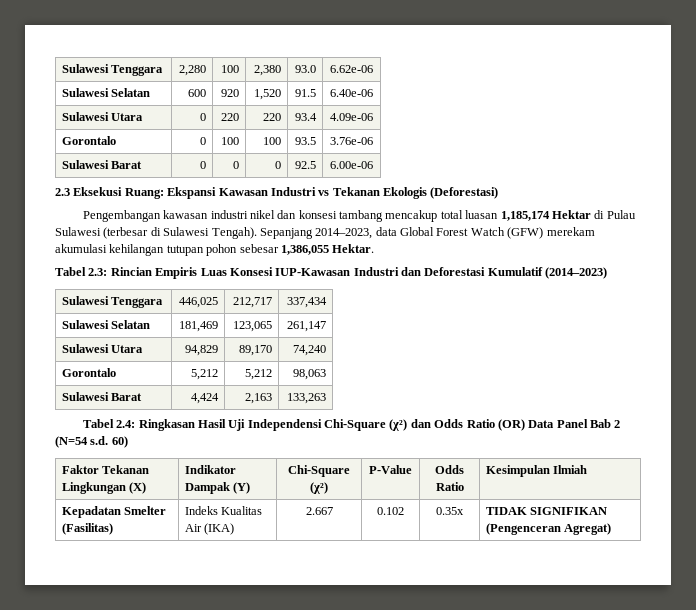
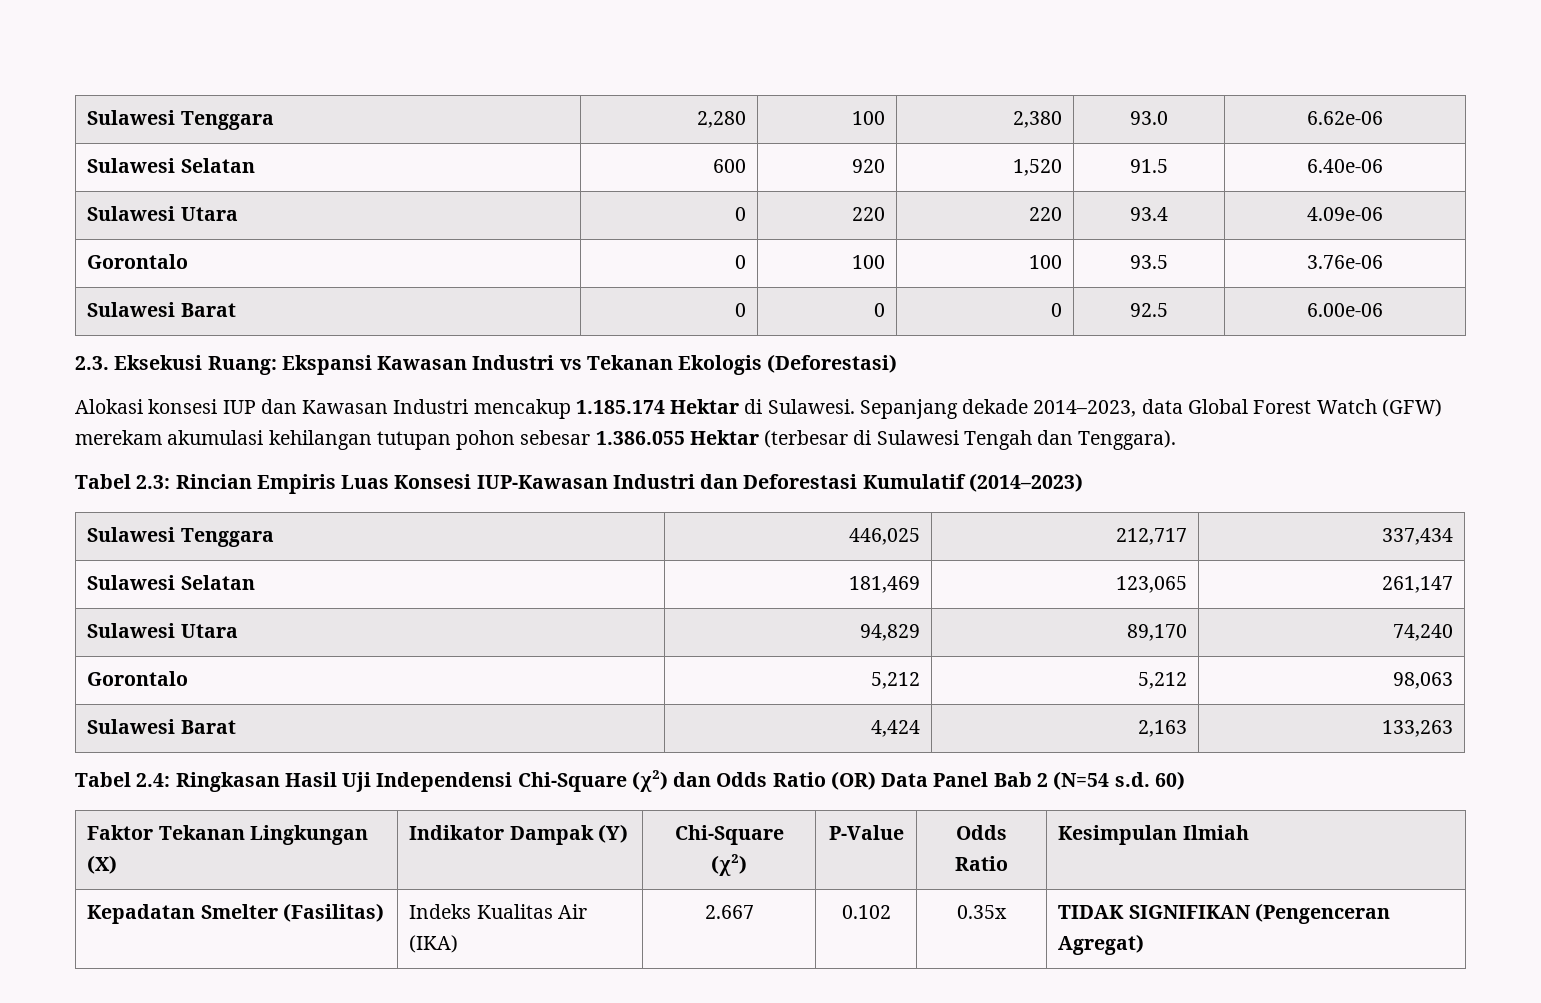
[55,188,70,196] 2.3 -> [75,356,109,370] 2.3.
[82,210,636,222] [55,227,313,239] Pengembangan kawasan industri nikel dan konsesi tambang mencakup total luasan 1,185,174 Hektar di Pulau Sulawesi (terbesar di Sulawesi Tengah). Sepanjang -> [75,399,1029,419] Alokasi konsesi IUP dan Kawasan Industri mencakup 1.185.174 Hektar di Sulawesi. Sepanjang dekade
[280,244,375,255] 1,386,055 Hektar. -> [595,430,1177,450] 1.386.055 Hektar (terbesar di Sulawesi Tengah dan Tenggara).

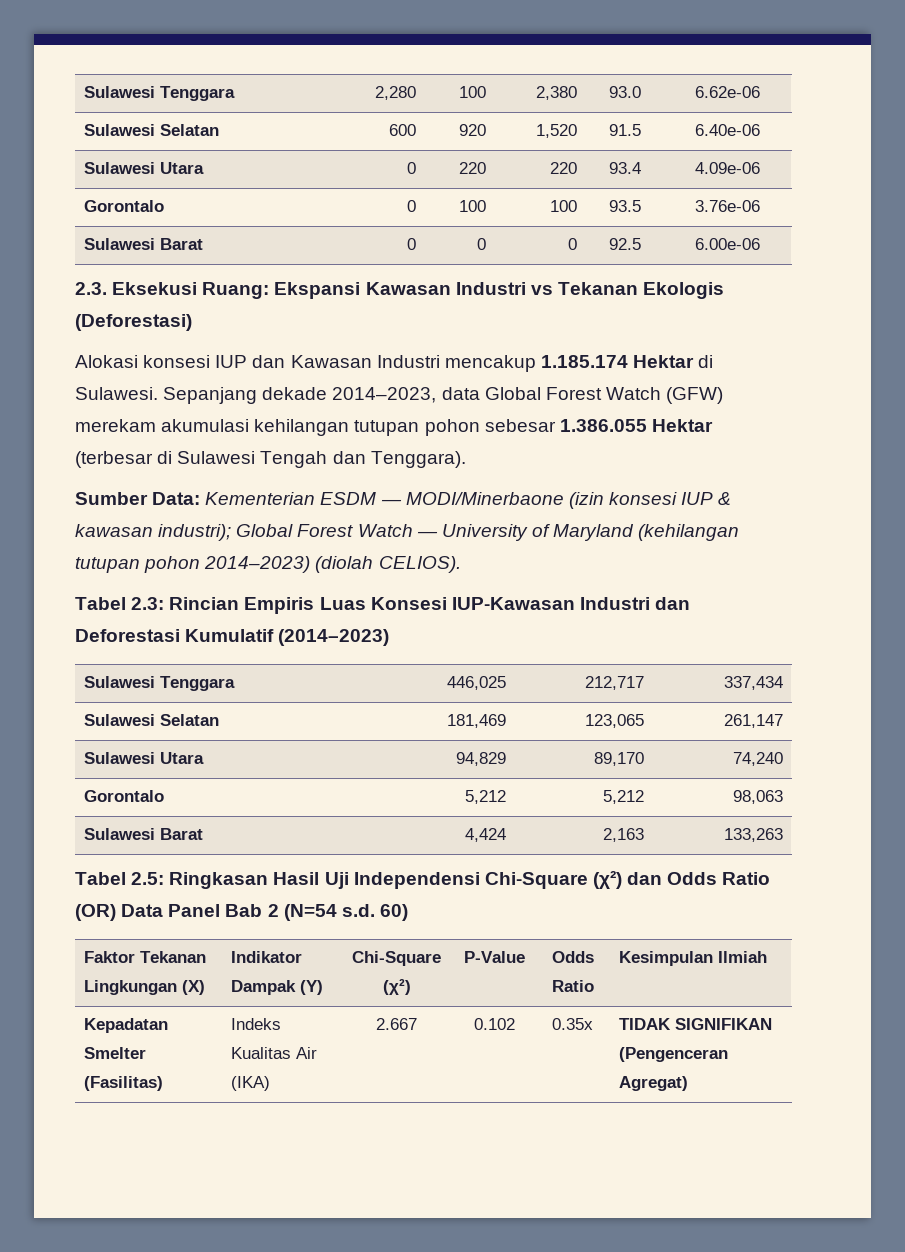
(1177, 440) none -> [75,492,732,509] [75,524,740,541] [75,556,461,573] // Sumber Data: Kementerian ESDM — MODI/Minerbaone (izin konsesi IUP & kawasan industri); Global Forest Watch — University of Maryland (kehilangan tutupan pohon 2014–2023) (diolah CELIOS).
[136,773,171,787] 2.4: -> [131,872,165,885] 2.5:

